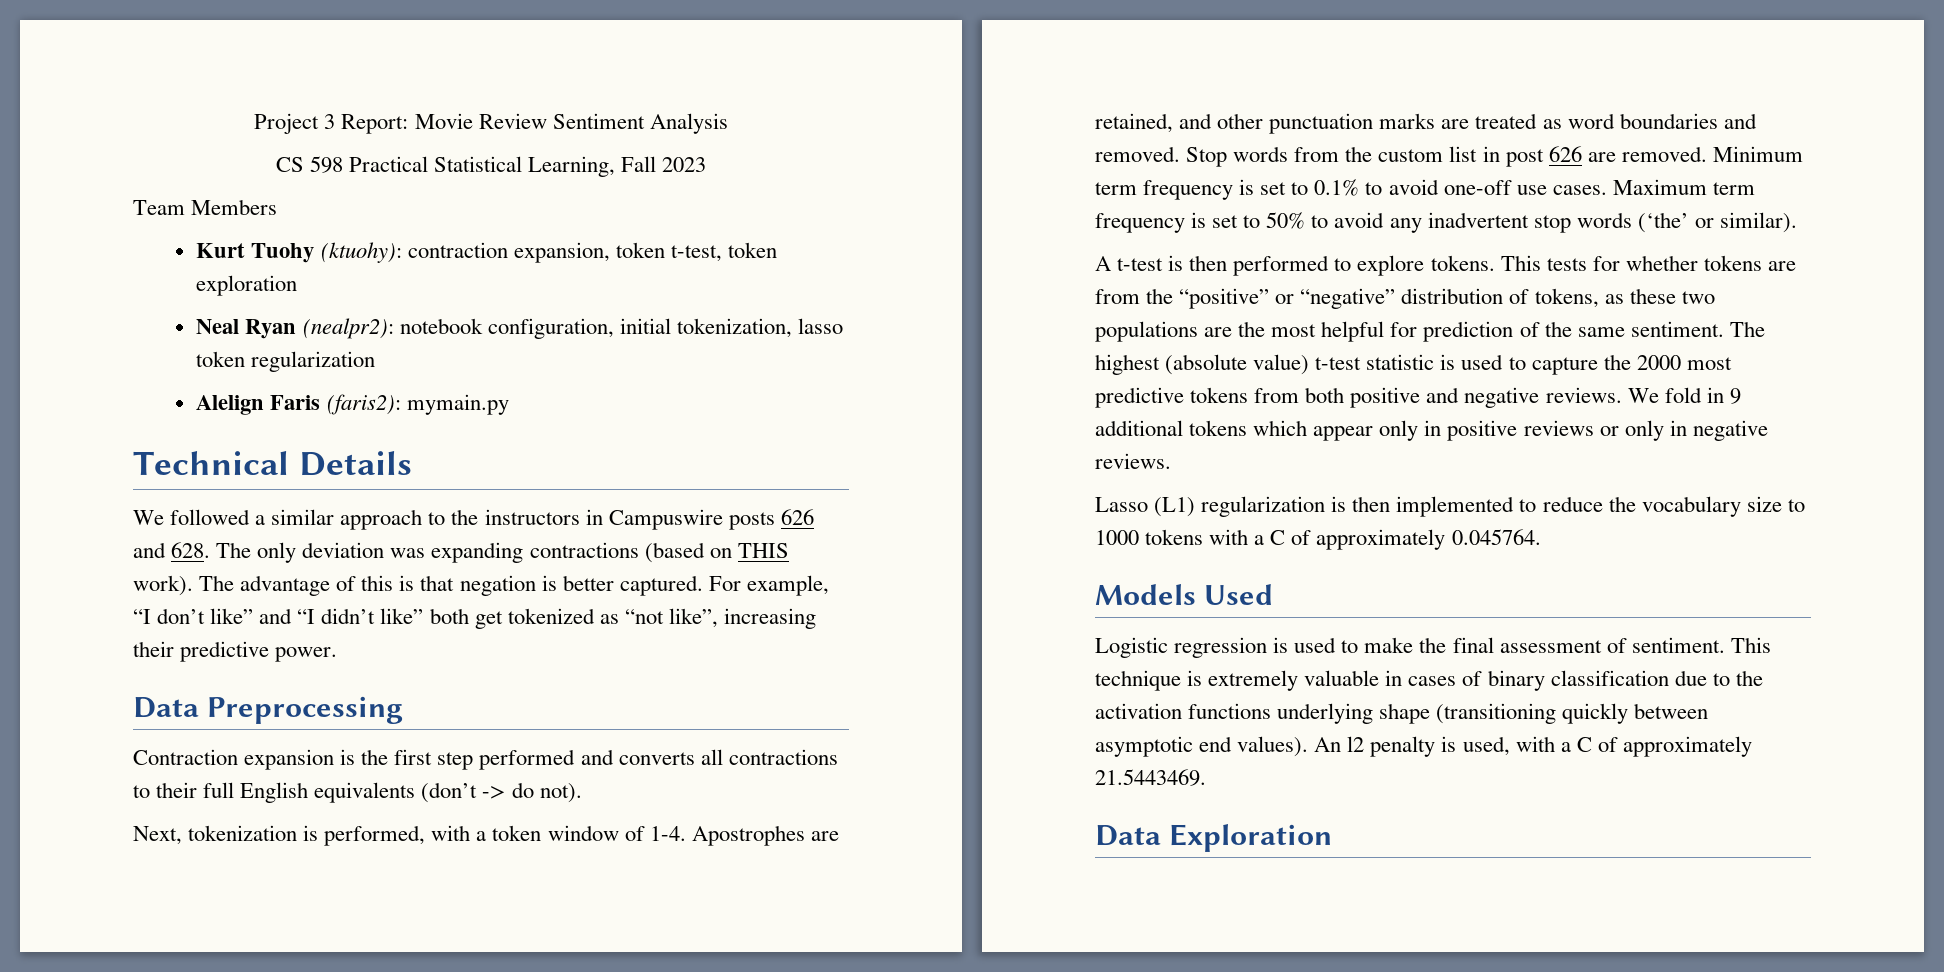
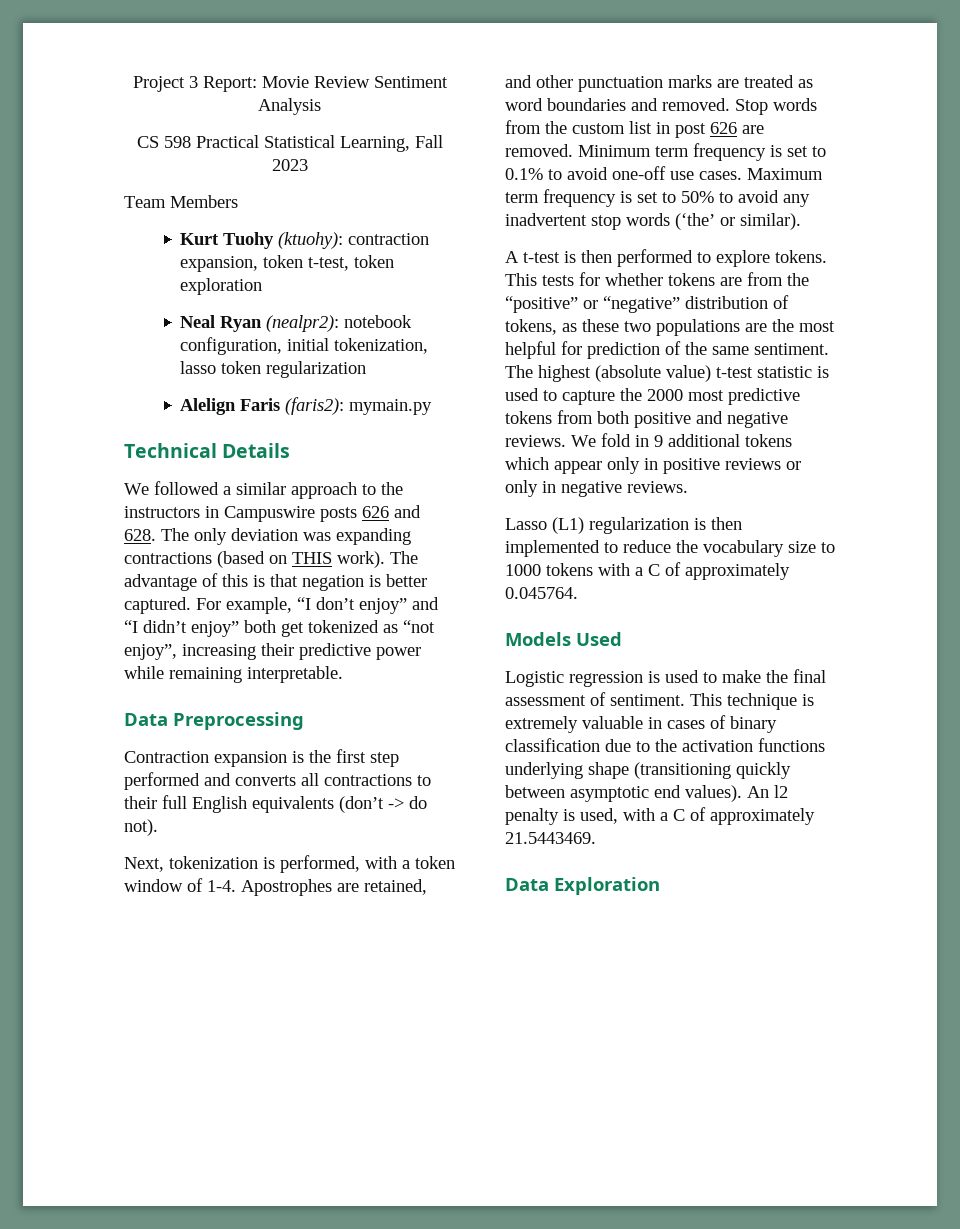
[210,608,254,624] like” -> [359,598,407,614] enjoy”
[380,608,424,624] like” -> [191,621,239,637] enjoy”
[668,608,718,628] like”, -> [124,644,177,660] enjoy”,
[275,647,338,662] power. -> [376,647,421,660] [124,666,343,683] power while remaining interpretable.

